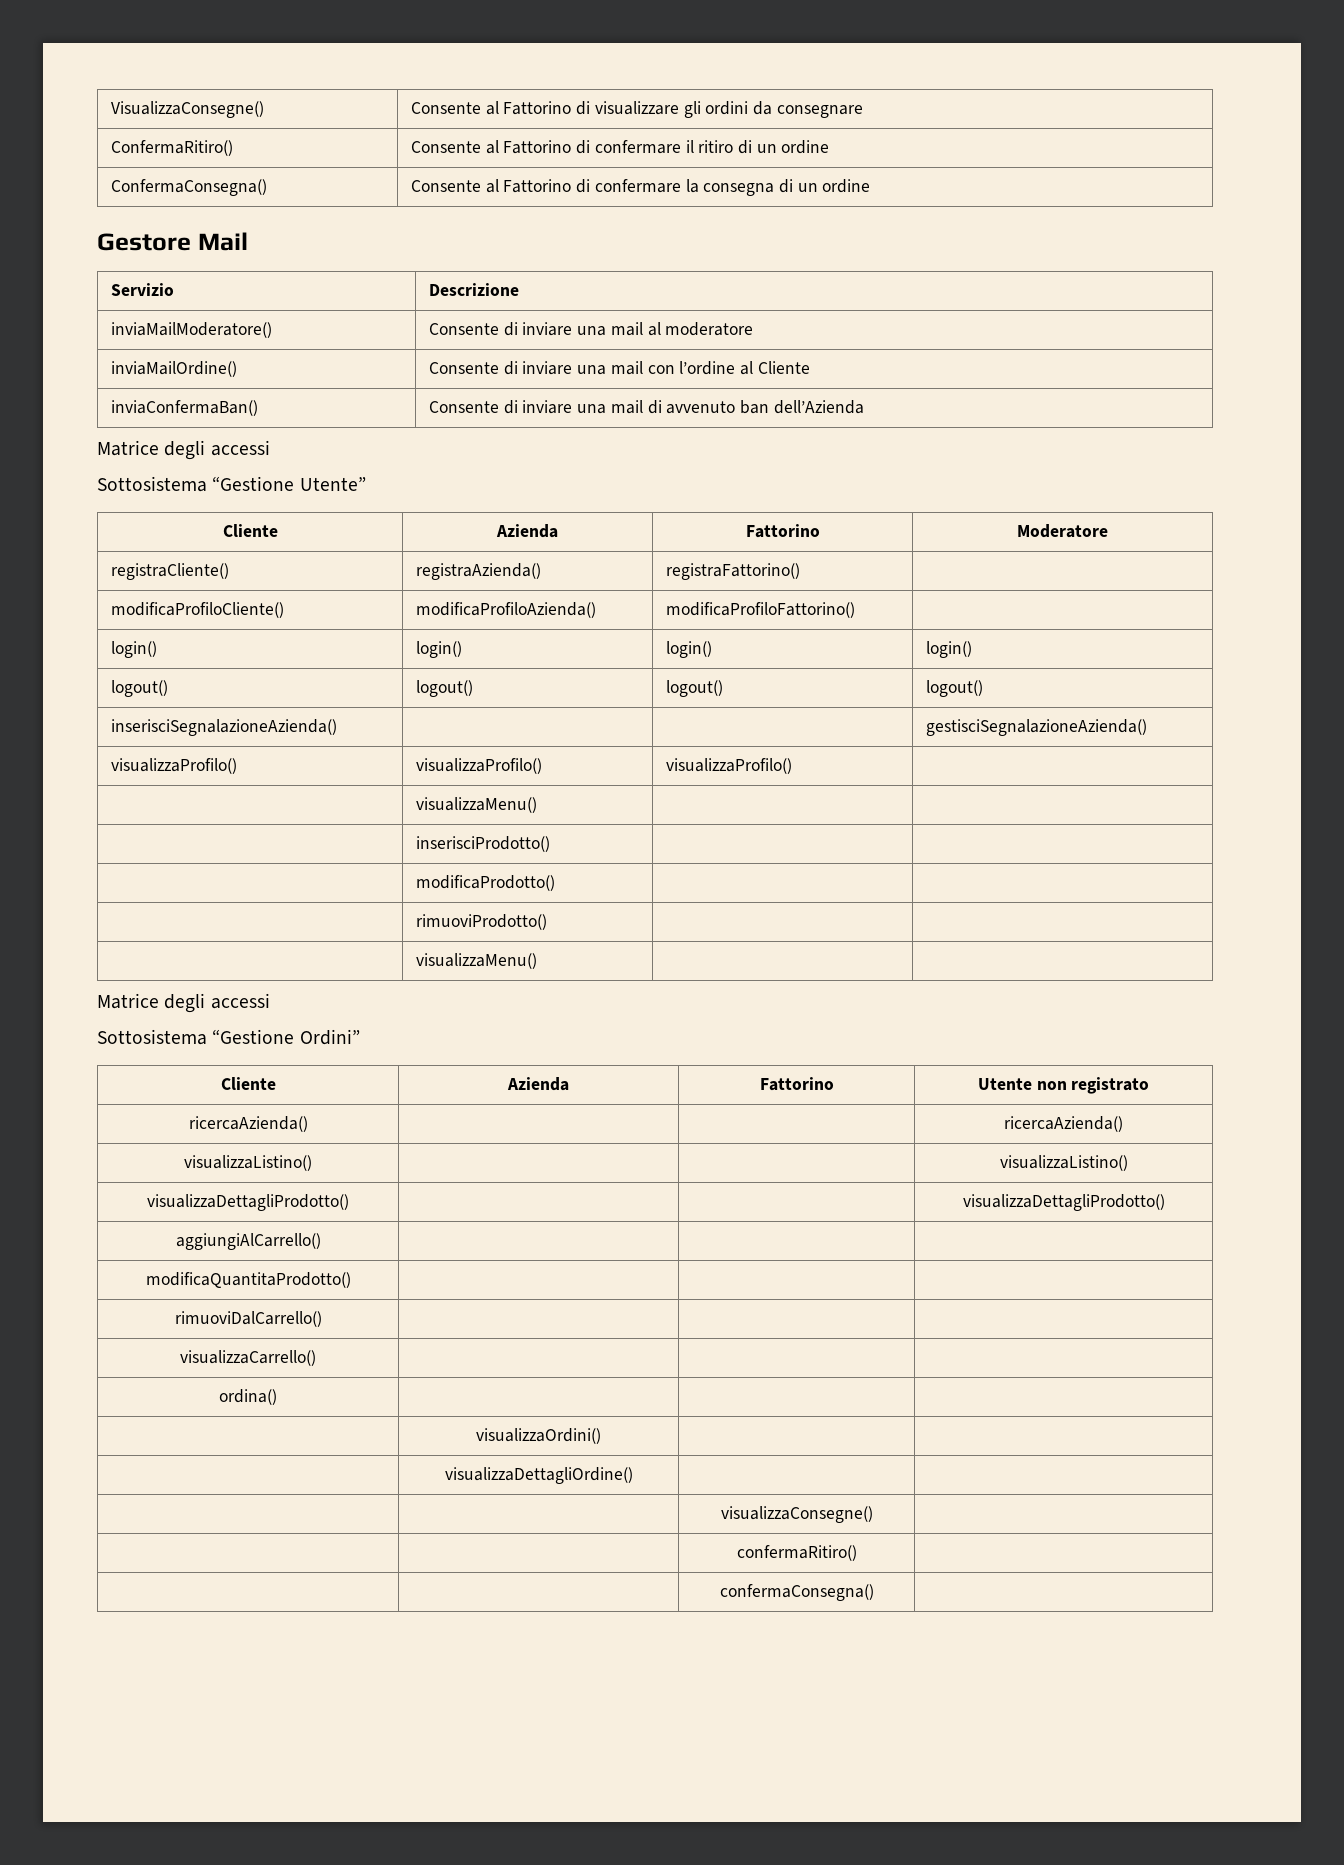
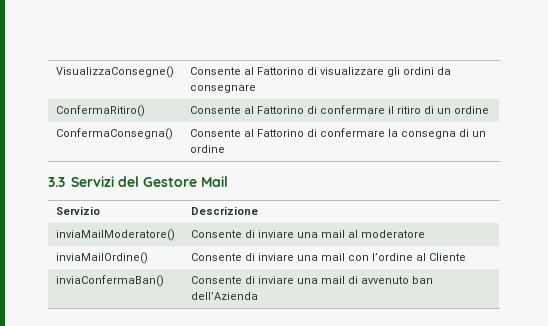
(871, 186) none -> [48,176,140,187] 3.3 Servizi del
[97,440,270,460] [97,476,366,492] [222,524,278,537] [496,524,558,538] [745,524,820,538] [1017,524,1108,538] [110,563,229,580] [415,563,541,580] [665,563,800,580] [110,602,284,618] [415,602,596,618] [665,602,855,618] [110,641,157,658] [415,641,462,658] [665,641,712,658] [925,641,972,658] [110,680,168,697] [415,680,473,697] [665,680,723,697] [925,680,983,697] [110,719,337,736] [925,719,1147,736] [110,758,237,774] [415,758,542,774] [665,758,792,774] [415,797,537,813] [415,836,550,852] [415,875,555,891] [415,914,547,930] [415,953,537,969] [97,993,270,1013] [97,1029,360,1045] [220,1077,276,1090] [507,1077,569,1091] [759,1077,834,1091] [977,1077,1150,1094] [188,1116,308,1132] [1004,1116,1123,1132] [184,1155,312,1171] [999,1155,1128,1171] [147,1194,349,1211] [962,1194,1165,1211] [175,1233,321,1250] [145,1272,351,1288] [174,1311,322,1327] [180,1350,316,1366] [219,1389,277,1405] [476,1428,601,1444] [444,1467,633,1484] [720,1506,873,1523] [736,1545,857,1561] [719,1584,874,1601] // Matrice degli accessi // Sottosistema “Gestione Utente” // Cliente | Azienda | Fattorino | Moderatore // registraCliente() | registraAzienda() | registraFattorino() | // modificaProfiloCliente() | modificaProfiloAzienda() | modificaProfiloFattorino() | // login() | login() | login() | login() // logout() | logout() | logout() | logout() // inserisciSegnalazioneAzienda() | | | gestisciSegnalazioneAzienda() // visualizzaProfilo() | visualizzaProfilo() | visualizzaProfilo() | // | visualizzaMenu() | | // | inserisciProdotto() | | // | modificaProdotto() | | // | rimuoviProdotto() | | // | visualizzaMenu() | | // Matrice degli accessi // Sottosistema “Gestione Ordini” // Cliente | Azienda | Fattorino | Utente non registrato // ricercaAzienda() | | | ricercaAzienda() // visualizzaListino() | | | visualizzaListino() // visualizzaDettagliProdotto() | | | visualizzaDettagliProdotto() // aggiungiAlCarrello() | | | // modificaQuantitaProdotto() | | | // rimuoviDalCarrello() | | | // visualizzaCarrello() | | | // ordina() | | | // | visualizzaOrdini() | | // | visualizzaDettagliOrdine() | | // | | visualizzaConsegne() | // | | confermaRitiro() | // | | confermaConsegna() | -> (258, 296) none

